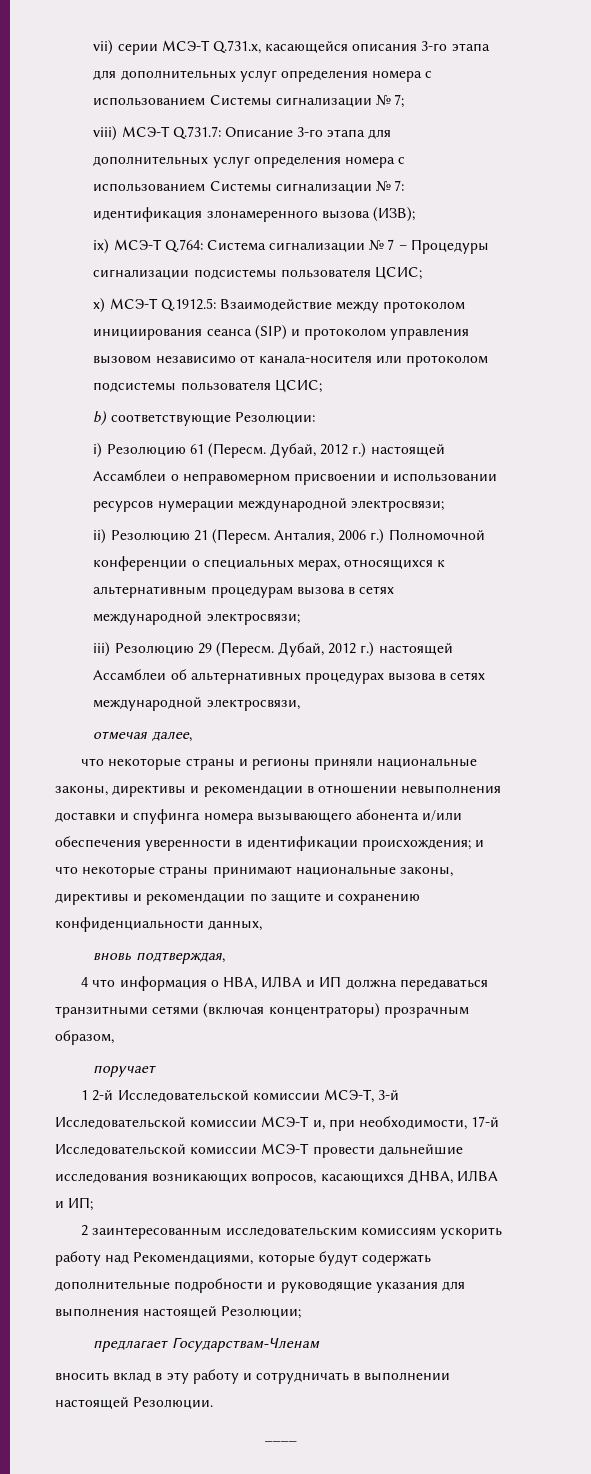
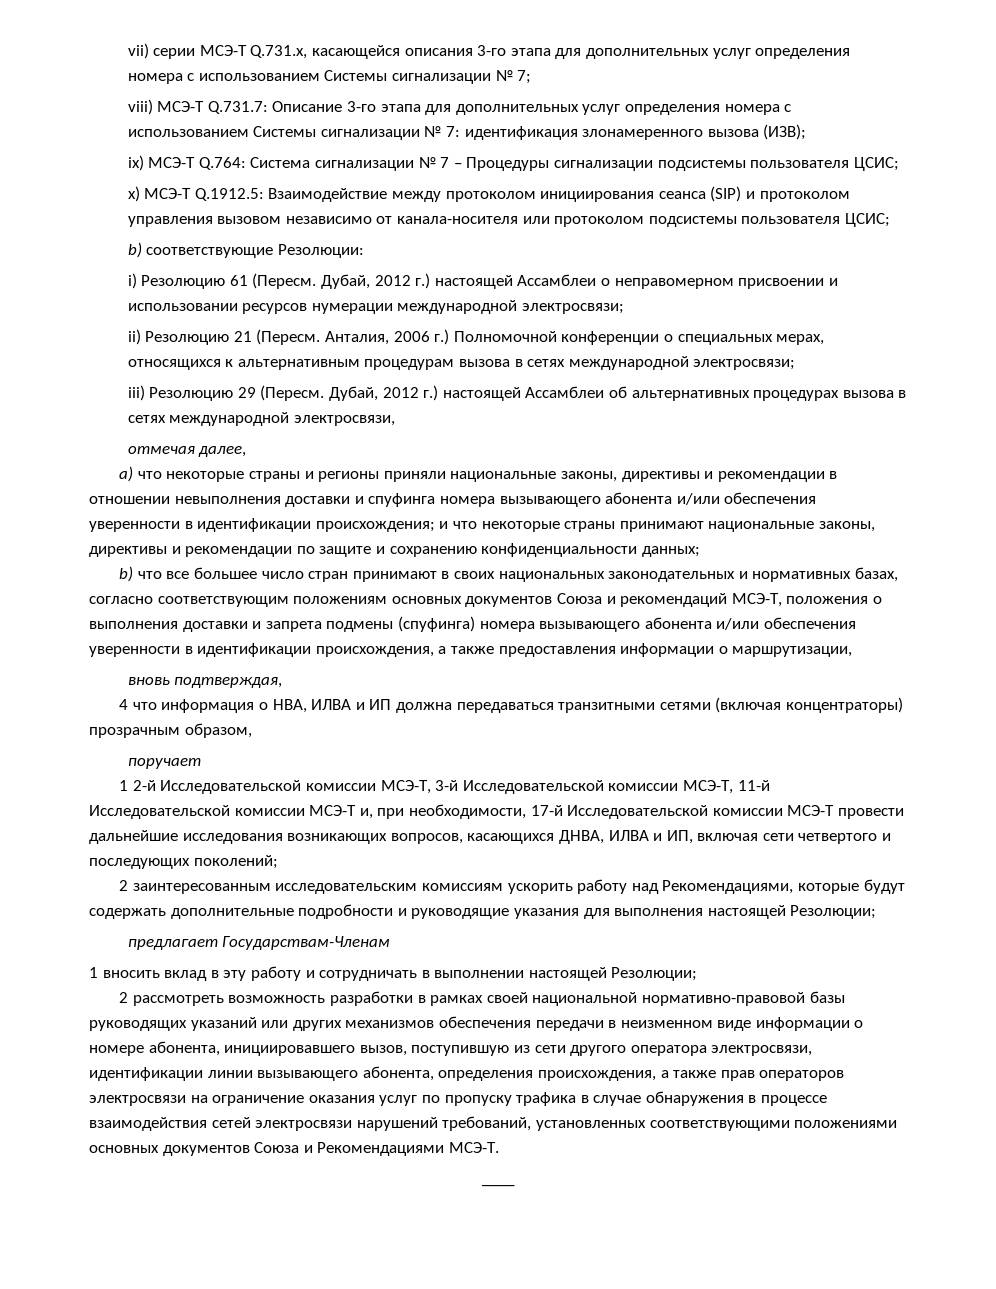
(192, 736) none -> [119,466,134,482] а)
[208,920,263,931] данных, -> [641,546,700,557] [119,566,898,582] [89,593,882,607] [89,616,856,632] [89,643,853,657] данных; // b) что все большее число стран принимают в своих национальных законодательных и нормативных базах, согласно соответствующим положениям основных документов Союза и рекомендаций МСЭ-Т, положения о выполнения доставки и запрета подмены (спуфинга) номера вызывающего абонента и/или обеспечения уверенности в идентификации происхождения, а также предоставления информации о маршрутизации,
(258, 1124) none -> [682,780,770,794] [89,805,305,819] МСЭ-Т, 11-й Исследовательской комиссии
[68,1197,94,1211] ИП; -> [666,830,892,844] [89,855,278,869] ИП, включая сети четвертого и последующих поколений;
(320, 1344) none -> [89,967,98,978] 1
[133,1397,214,1409] Резолюции. -> [611,967,698,981] [119,991,845,1006] [89,1016,864,1031] [89,1041,813,1056] [89,1066,845,1081] [89,1091,828,1106] [89,1116,898,1131] [89,1142,499,1156] Резолюции; // 2 рассмотреть возможность разработки в рамках своей национальной нормативно-правовой базы руководящих указаний или других механизмов обеспечения передачи в неизменном виде информации о номере абонента, инициировавшего вызов, поступившую из сети другого оператора электросвязи, идентификации линии вызывающего абонента, определения происхождения, а также прав операторов электросвязи на ограничение оказания услуг по пропуску трафика в случае обнаружения в процессе взаимодействия сетей электросвязи нарушений требований, установленных соответствующими положениями основных документов Союза и Рекомендациями МСЭ-Т.

